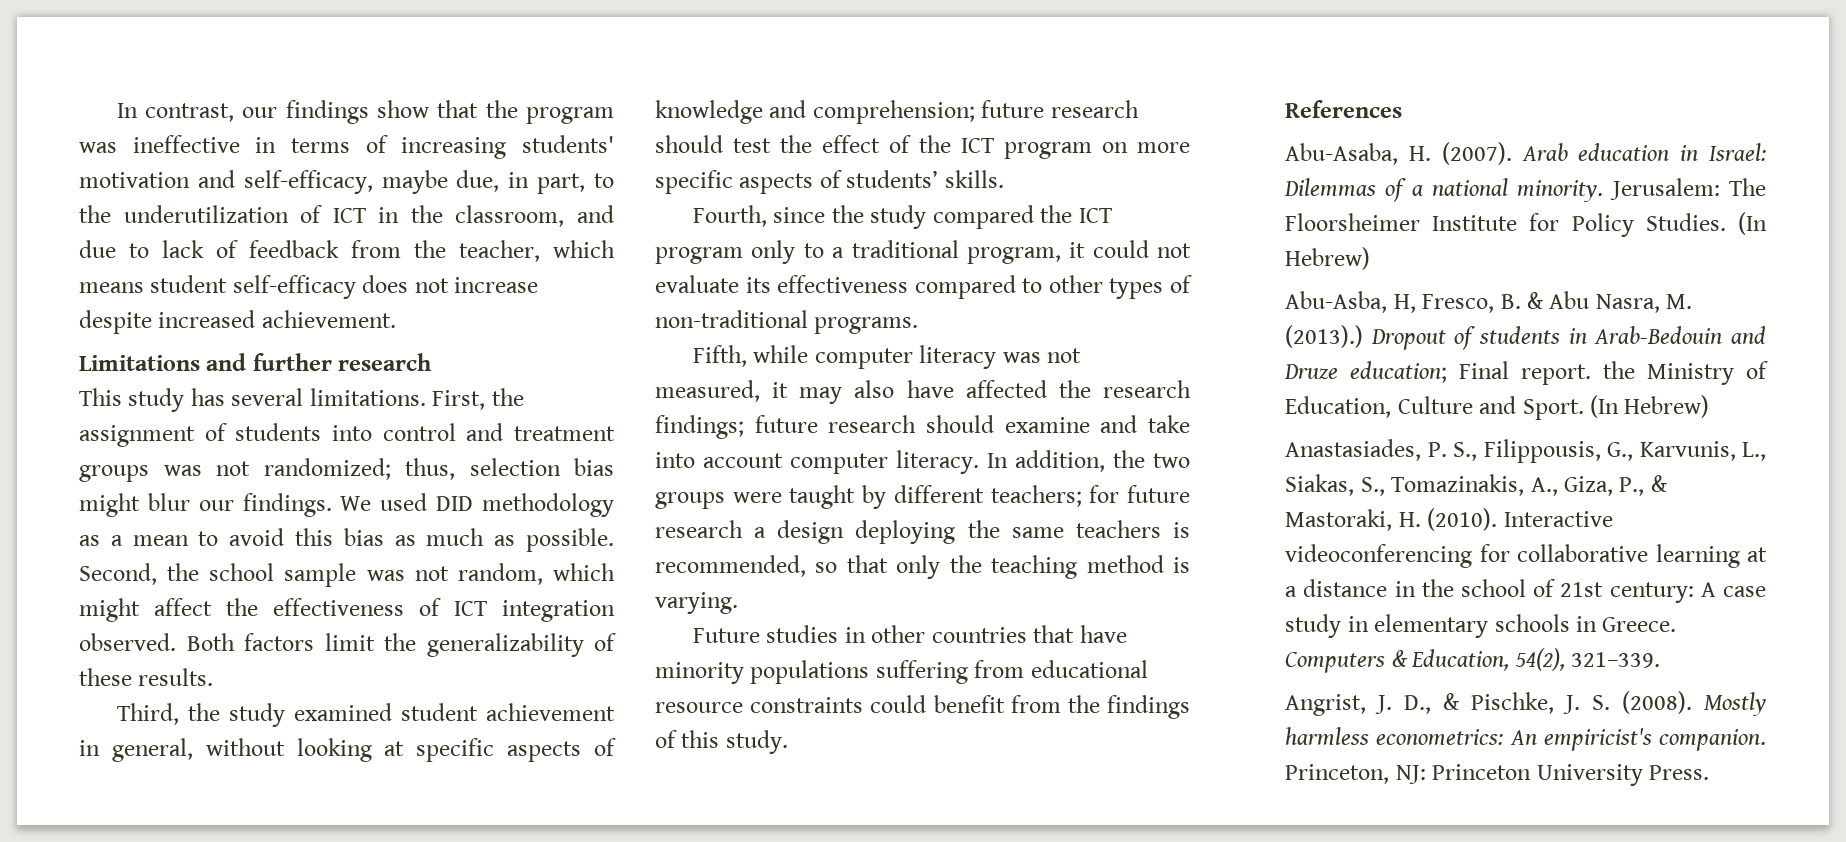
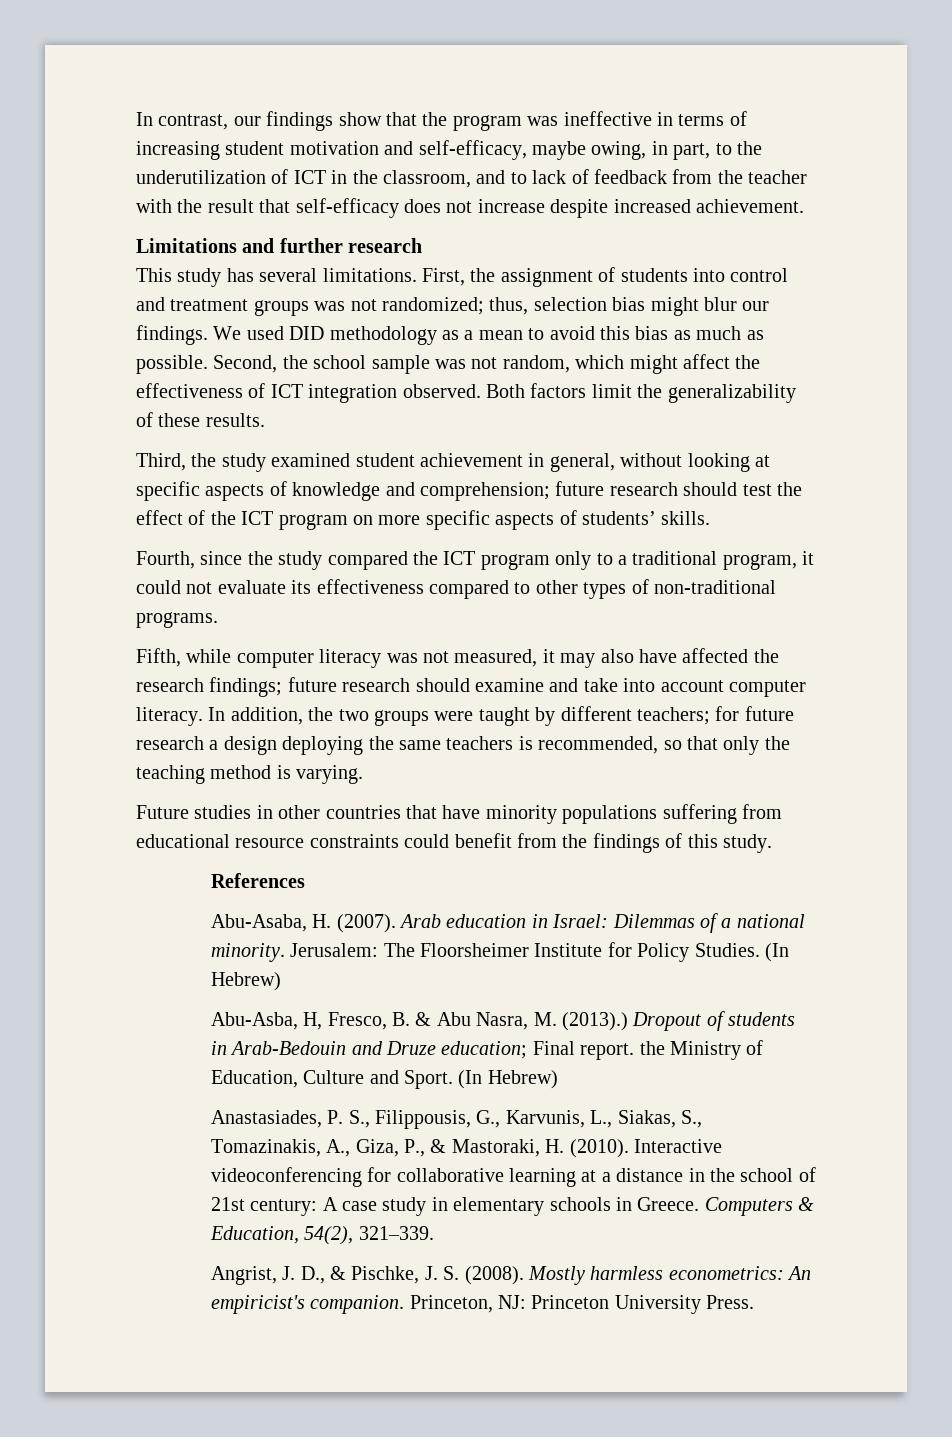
[522,135,614,153] students' -> [225,141,285,155] student
[456,170,500,192] due, -> [591,141,647,160] owing,
[79,240,116,258] due -> (506, 177) none
[459,240,615,262] [79,275,228,293] teacher, which means student -> [748,170,808,184] [136,199,291,213] teacher with the result that

